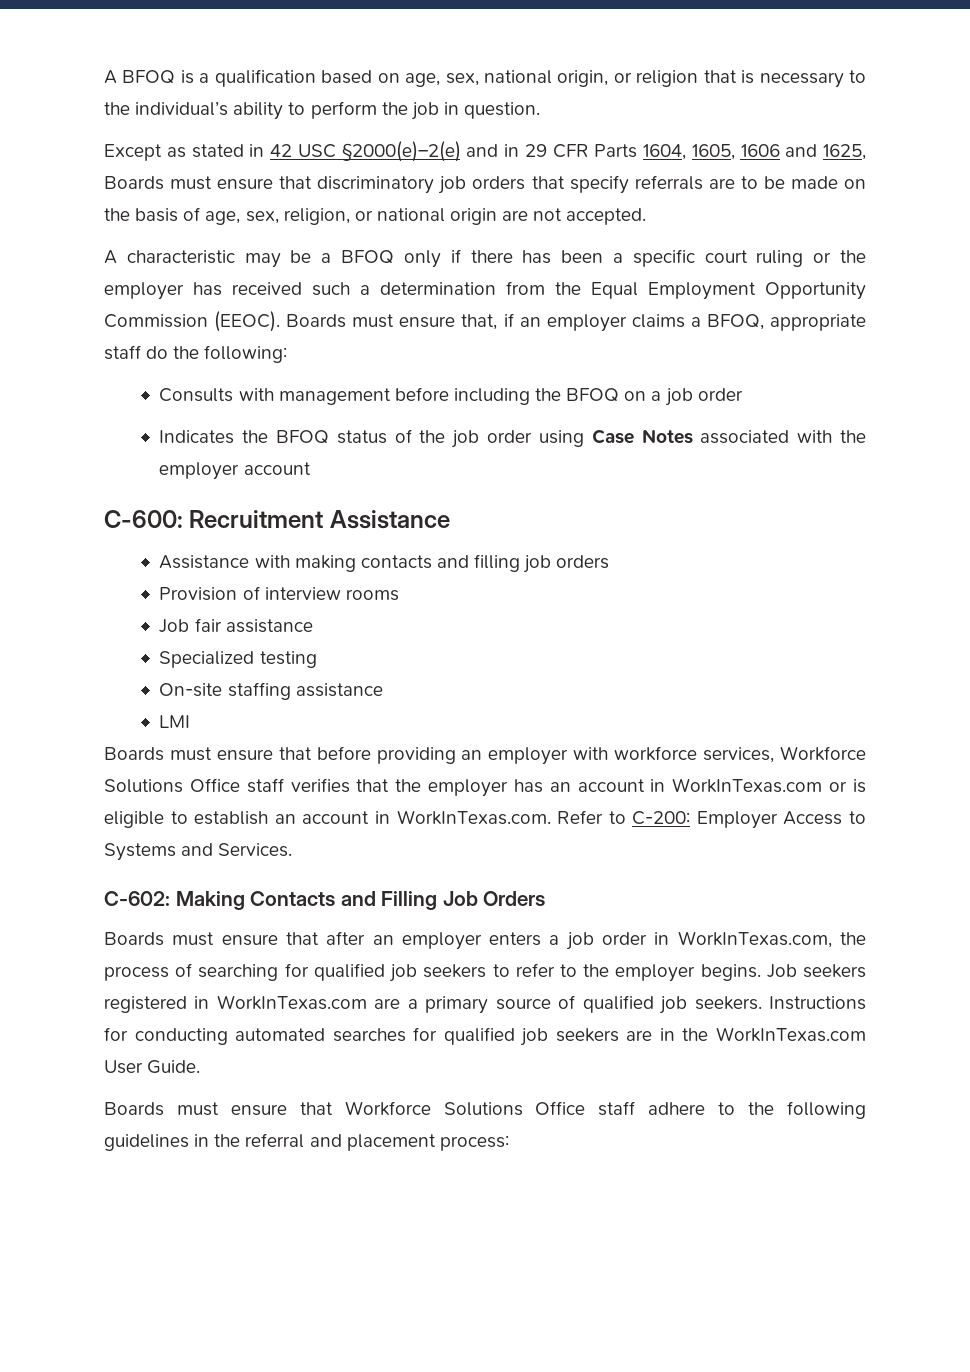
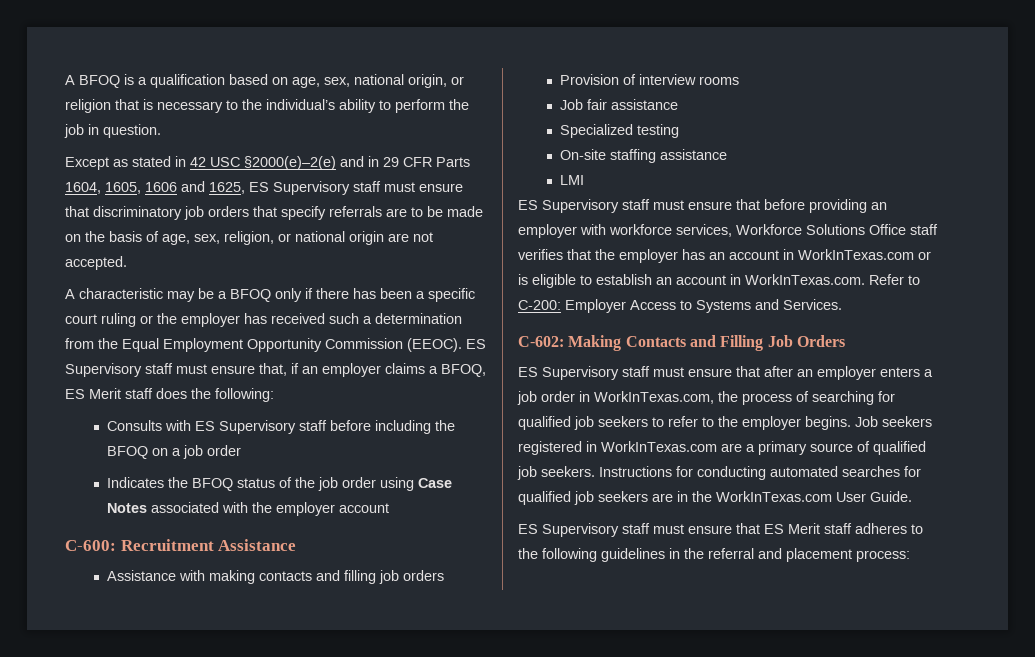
[104,176,164,190] Boards -> [249,181,381,195] ES Supervisory staff
[286,314,347,328] Boards -> [466,339,486,349] [65,363,173,377] ES Supervisory staff
[770,314,866,331] [104,345,169,360] appropriate staff do -> [65,388,187,399] ES Merit staff does
[278,388,391,405] management -> [195,420,328,434] ES Supervisory staff
[104,747,164,761] Boards -> [518,199,650,213] ES Supervisory staff
[104,932,164,946] Boards -> [518,366,650,380] ES Supervisory staff
[104,1101,706,1116] Boards must ensure that Workforce Solutions Office staff adhere -> [518,523,907,537] ES Supervisory staff must ensure that ES Merit staff adheres

